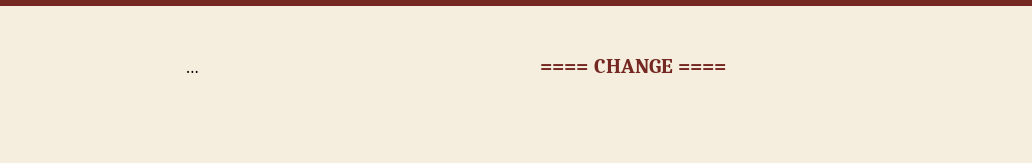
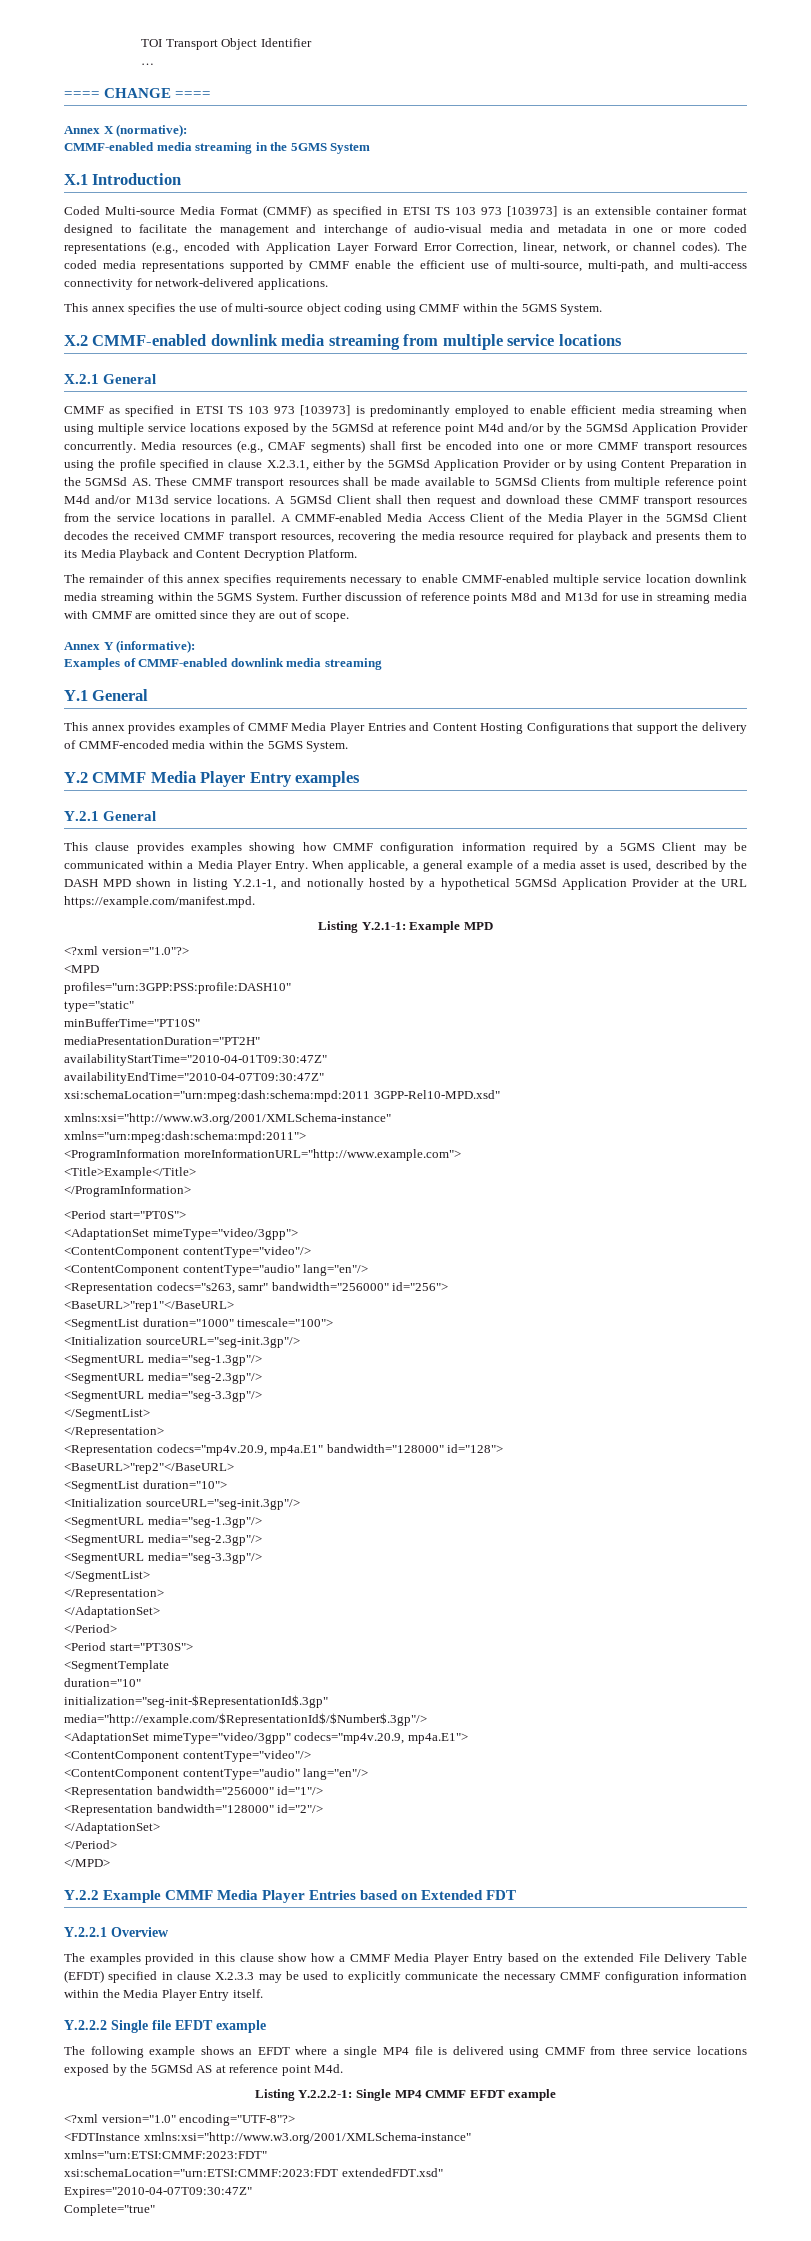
(184, 71) none -> [141,38,312,50] TOI Transport Object Identifier //
(727, 68) none -> [64,124,188,137] [64,142,371,154] [64,173,182,185] [64,205,748,218] [64,224,747,236] [64,241,748,254] [64,260,747,272] [64,278,328,290] [64,303,603,315] [64,334,622,350] [64,374,157,384] [64,405,747,417] [64,423,748,435] [64,440,747,453] [64,459,748,471] [64,477,748,489] [64,495,747,507] [64,513,748,525] [64,531,747,543] [64,549,358,561] [64,574,748,586] [64,592,748,604] [64,610,349,622] [64,640,196,653] [64,658,382,670] [64,689,149,701] [64,722,747,734] [64,740,349,752] [64,771,361,787] [64,811,157,821] [64,842,748,854] [64,860,748,872] [64,878,748,890] [64,896,255,908] [318,921,493,933] [64,946,189,955] [64,965,99,973] [64,982,291,994] [64,1001,134,1012] [64,1018,200,1027] [64,1036,260,1045] [64,1054,327,1066] [64,1072,324,1084] [64,1090,500,1102] [64,1113,391,1125] [64,1131,306,1143] [64,1149,461,1161] [64,1167,196,1179] [64,1185,191,1197] [64,1210,186,1219] [64,1228,298,1240] [64,1246,311,1258] [64,1264,369,1276] [64,1282,449,1294] [64,1301,234,1312] [64,1318,334,1330] [64,1336,300,1348] [64,1354,262,1366] [64,1372,262,1384] [64,1390,262,1402] [64,1409,150,1420] [64,1427,164,1438] [64,1444,504,1456] [64,1463,234,1474] [64,1480,227,1492] [64,1498,300,1510] [64,1516,262,1528] [64,1534,262,1546] [64,1552,262,1564] [64,1571,150,1582] [64,1589,164,1600] [64,1606,160,1618] [64,1624,117,1633] [64,1642,193,1651] [64,1660,169,1672] [64,1678,141,1687] [64,1695,328,1708] [64,1713,427,1726] [64,1732,468,1744] [64,1750,311,1762] [64,1768,369,1780] [64,1786,324,1798] [64,1804,324,1816] [64,1822,160,1834] [64,1840,117,1849] [64,1859,110,1867] [64,1890,517,1903] [64,1927,169,1937] [64,1953,747,1965] [64,1970,747,1983] [64,1989,263,2001] [64,2020,266,2033] [64,2046,747,2058] [64,2064,344,2076] [254,2089,557,2101] [64,2114,296,2126] [64,2132,471,2144] [64,2150,267,2159] [64,2168,443,2177] [64,2187,252,2198] [64,2204,155,2216] // Annex X (normative): // CMMF-enabled media streaming in the 5GMS System // X.1 Introduction // Coded Multi-source Media Format (CMMF) as specified in ETSI TS 103 973 [103973] is an extensible container format designed to facilitate the management and interchange of audio-visual media and metadata in one or more coded representations (e.g., encoded with Application Layer Forward Error Correction, linear, network, or channel codes). The coded media representations supported by CMMF enable the efficient use of multi-source, multi-path, and multi-access connectivity for network-delivered applications. // This annex specifies the use of multi-source object coding using CMMF within the 5GMS System. // X.2 CMMF-enabled downlink media streaming from multiple service locations // X.2.1 General // CMMF as specified in ETSI TS 103 973 [103973] is predominantly employed to enable efficient media streaming when using multiple service locations exposed by the 5GMSd at reference point M4d and/or by the 5GMSd Application Provider concurrently. Media resources (e.g., CMAF segments) shall first be encoded into one or more CMMF transport resources using the profile specified in clause X.2.3.1, either by the 5GMSd Application Provider or by using Content Preparation in the 5GMSd AS. These CMMF transport resources shall be made available to 5GMSd Clients from multiple reference point M4d and/or M13d service locations. A 5GMSd Client shall then request and download these CMMF transport resources from the service locations in parallel. A CMMF-enabled Media Access Client of the Media Player in the 5GMSd Client decodes the received CMMF transport resources, recovering the media resource required for playback and presents them to its Media Playback and Content Decryption Platform. // The remainder of this annex specifies requirements necessary to enable CMMF-enabled multiple service location downlink media streaming within the 5GMS System. Further discussion of reference points M8d and M13d for use in streaming media with CMMF are omitted since they are out of scope. // Annex Y (informative): // Examples of CMMF-enabled downlink media streaming // Y.1 General // This annex provides examples of CMMF Media Player Entries and Content Hosting Configurations that support the delivery of CMMF-encoded media within the 5GMS System. // Y.2 CMMF Media Player Entry examples // Y.2.1 General // This clause provides examples showing how CMMF configuration information required by a 5GMS Client may be communicated within a Media Player Entry. When applicable, a general example of a media asset is used, described by the DASH MPD shown in listing Y.2.1-1, and notionally hosted by a hypothetical 5GMSd Application Provider at the URL https://example.com/manifest.mpd. // Listing Y.2.1-1: Example MPD // <?xml version="1.0"?> // <MPD // profiles="urn:3GPP:PSS:profile:DASH10" // type="static" // minBufferTime="PT10S" // mediaPresentationDuration="PT2H" // availabilityStartTime="2010-04-01T09:30:47Z" // availabilityEndTime="2010-04-07T09:30:47Z" // xsi:schemaLocation="urn:mpeg:dash:schema:mpd:2011 3GPP-Rel10-MPD.xsd" // xmlns:xsi="http://www.w3.org/2001/XMLSchema-instance" // xmlns="urn:mpeg:dash:schema:mpd:2011"> // <ProgramInformation moreInformationURL="http://www.example.com"> // <Title>Example</Title> // </ProgramInformation> // <Period start="PT0S"> // <AdaptationSet mimeType="video/3gpp"> // <ContentComponent contentType="video"/> // <ContentComponent contentType="audio" lang="en"/> // <Representation codecs="s263, samr" bandwidth="256000" id="256"> // <BaseURL>"rep1"</BaseURL> // <SegmentList duration="1000" timescale="100"> // <Initialization sourceURL="seg-init.3gp"/> // <SegmentURL media="seg-1.3gp"/> // <SegmentURL media="seg-2.3gp"/> // <SegmentURL media="seg-3.3gp"/> // </SegmentList> // </Representation> // <Representation codecs="mp4v.20.9, mp4a.E1" bandwidth="128000" id="128"> // <BaseURL>"rep2"</BaseURL> // <SegmentList duration="10"> // <Initialization sourceURL="seg-init.3gp"/> // <SegmentURL media="seg-1.3gp"/> // <SegmentURL media="seg-2.3gp"/> // <SegmentURL media="seg-3.3gp"/> // </SegmentList> // </Representation> // </AdaptationSet> // </Period> // <Period start="PT30S"> // <SegmentTemplate // duration="10" // initialization="seg-init-$RepresentationId$.3gp" // media="http://example.com/$RepresentationId$/$Number$.3gp"/> // <AdaptationSet mimeType="video/3gpp" codecs="mp4v.20.9, mp4a.E1"> // <ContentComponent contentType="video"/> // <ContentComponent contentType="audio" lang="en"/> // <Representation bandwidth="256000" id="1"/> // <Representation bandwidth="128000" id="2"/> // </AdaptationSet> // </Period> // </MPD> // Y.2.2 Example CMMF Media Player Entries based on Extended FDT // Y.2.2.1 Overview // The examples provided in this clause show how a CMMF Media Player Entry based on the extended File Delivery Table (EFDT) specified in clause X.2.3.3 may be used to explicitly communicate the necessary CMMF configuration information within the Media Player Entry itself. // Y.2.2.2 Single file EFDT example // The following example shows an EFDT where a single MP4 file is delivered using CMMF from three service locations exposed by the 5GMSd AS at reference point M4d. // Listing Y.2.2.2-1: Single MP4 CMMF EFDT example // <?xml version="1.0" encoding="UTF-8"?> // <FDTInstance xmlns:xsi="http://www.w3.org/2001/XMLSchema-instance" // xmlns="urn:ETSI:CMMF:2023:FDT" // xsi:schemaLocation="urn:ETSI:CMMF:2023:FDT extendedFDT.xsd" // Expires="2010-04-07T09:30:47Z" // Complete="true"

